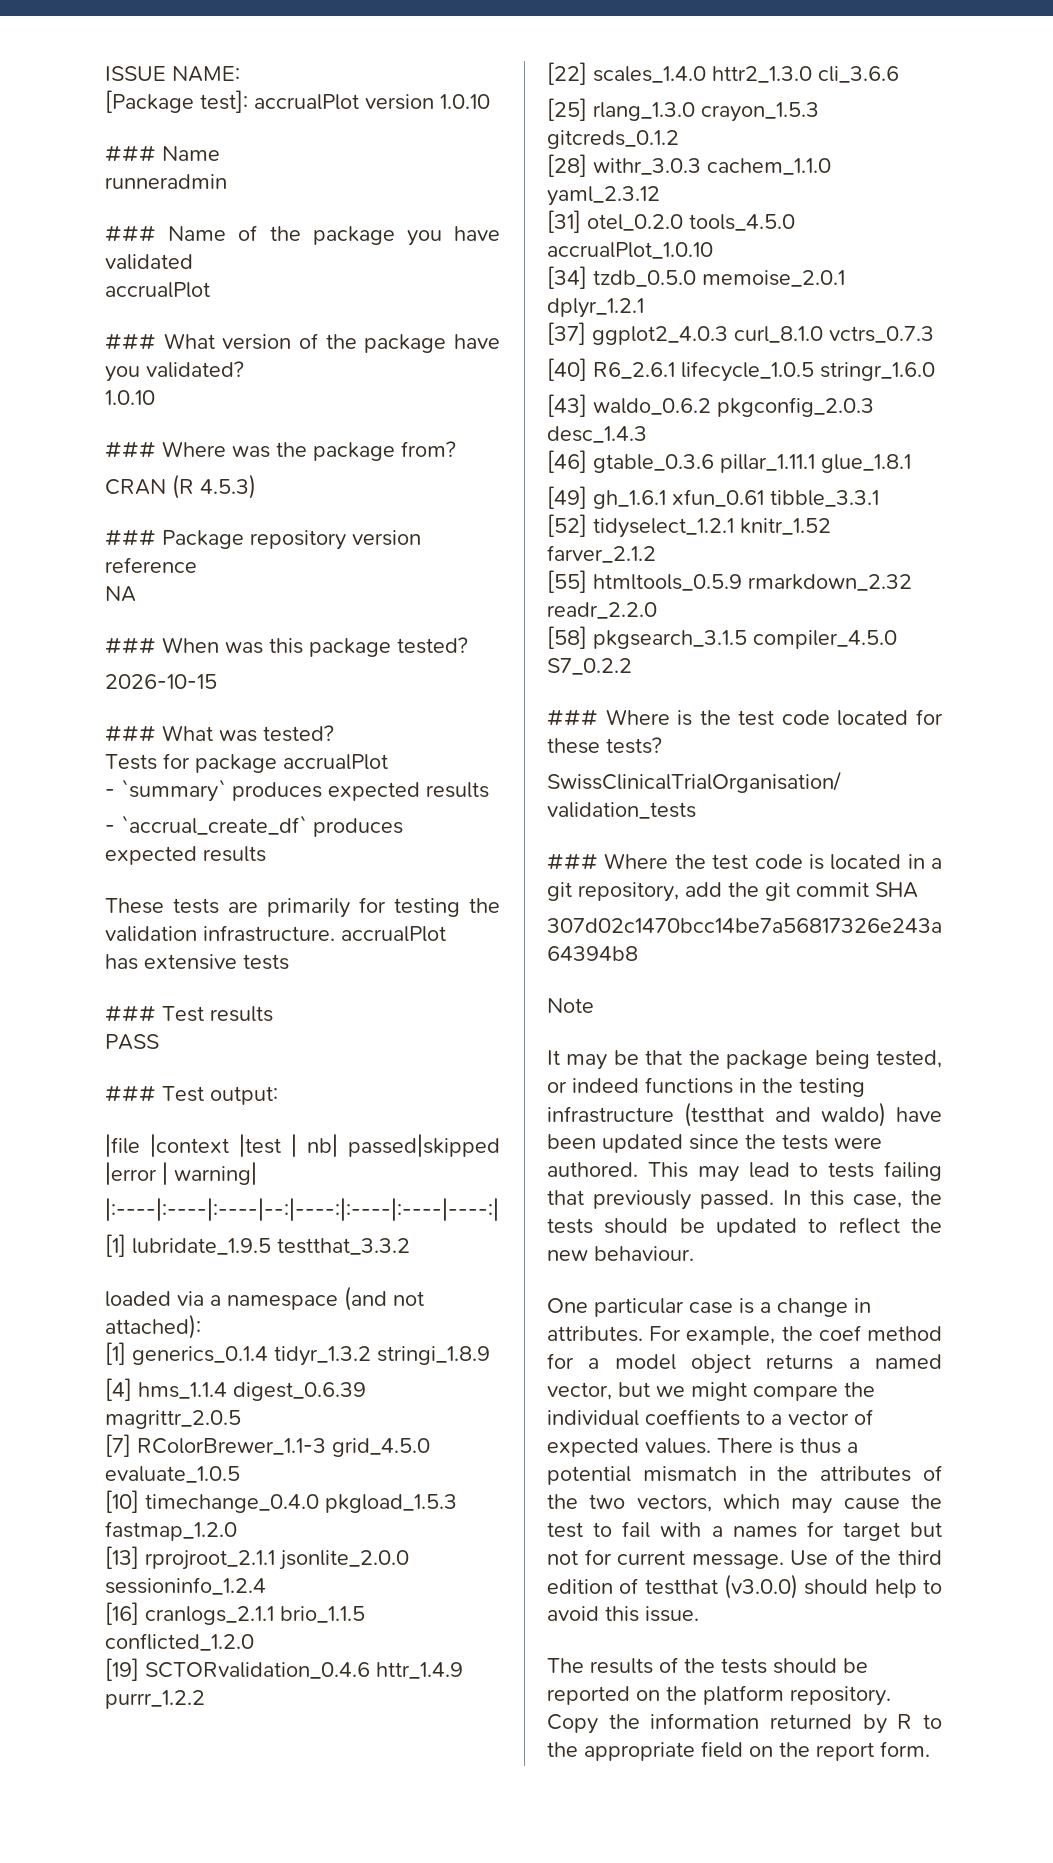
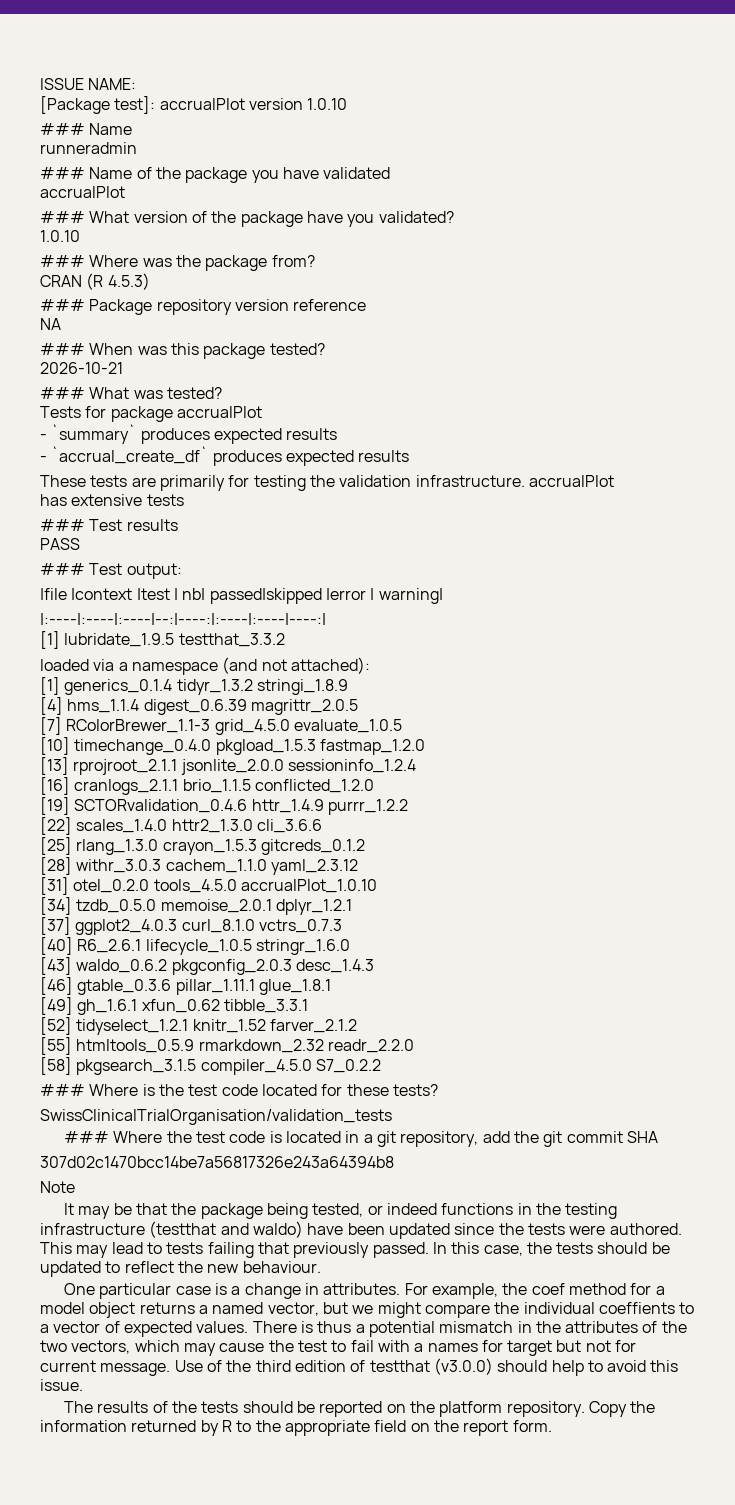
[105,674,217,689] 2026-10-15 -> [40,362,123,374] 2026-10-21
[672,489,764,507] xfun_0.61 -> [141,999,220,1013] xfun_0.62

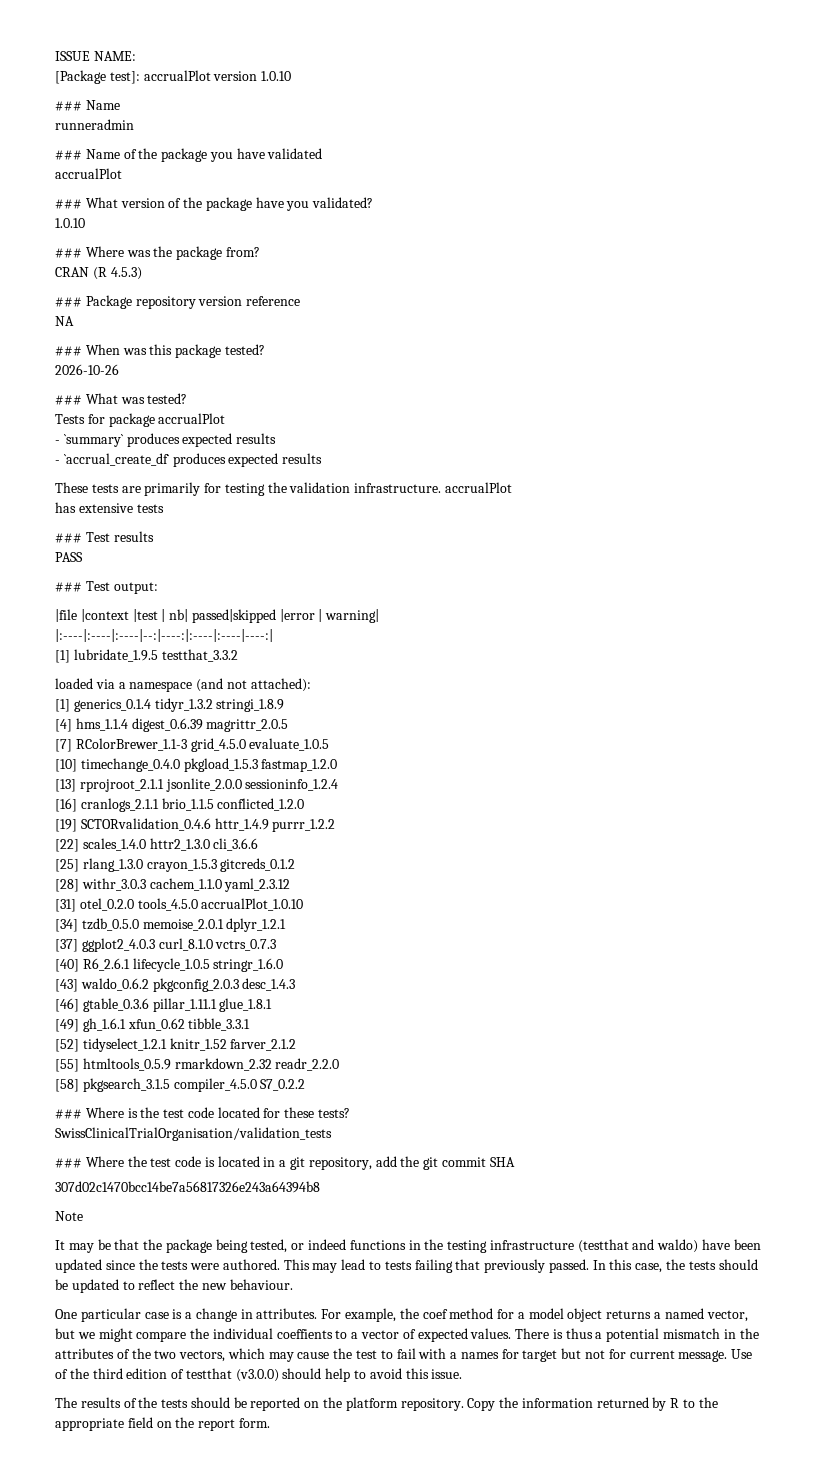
[40,362,123,374] 2026-10-21 -> [55,364,119,375] 2026-10-26

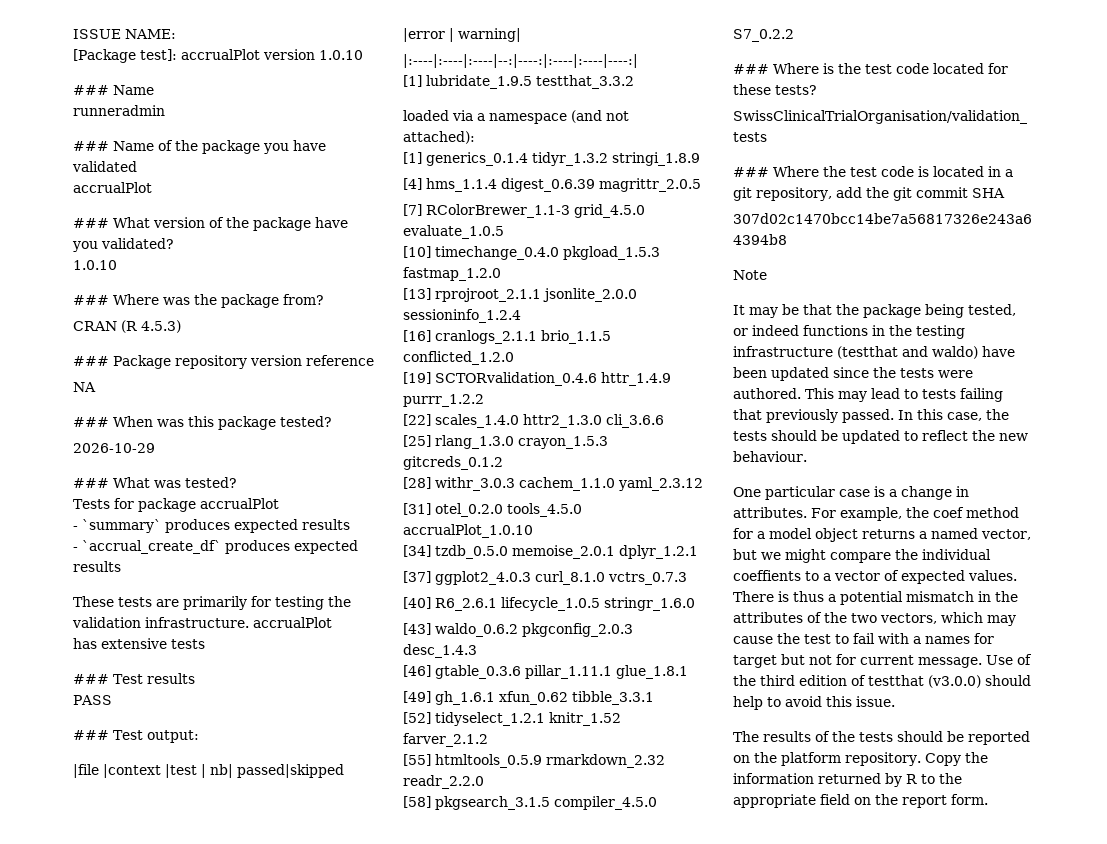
[55,364,119,375] 2026-10-26 -> [73,443,155,453] 2026-10-29

